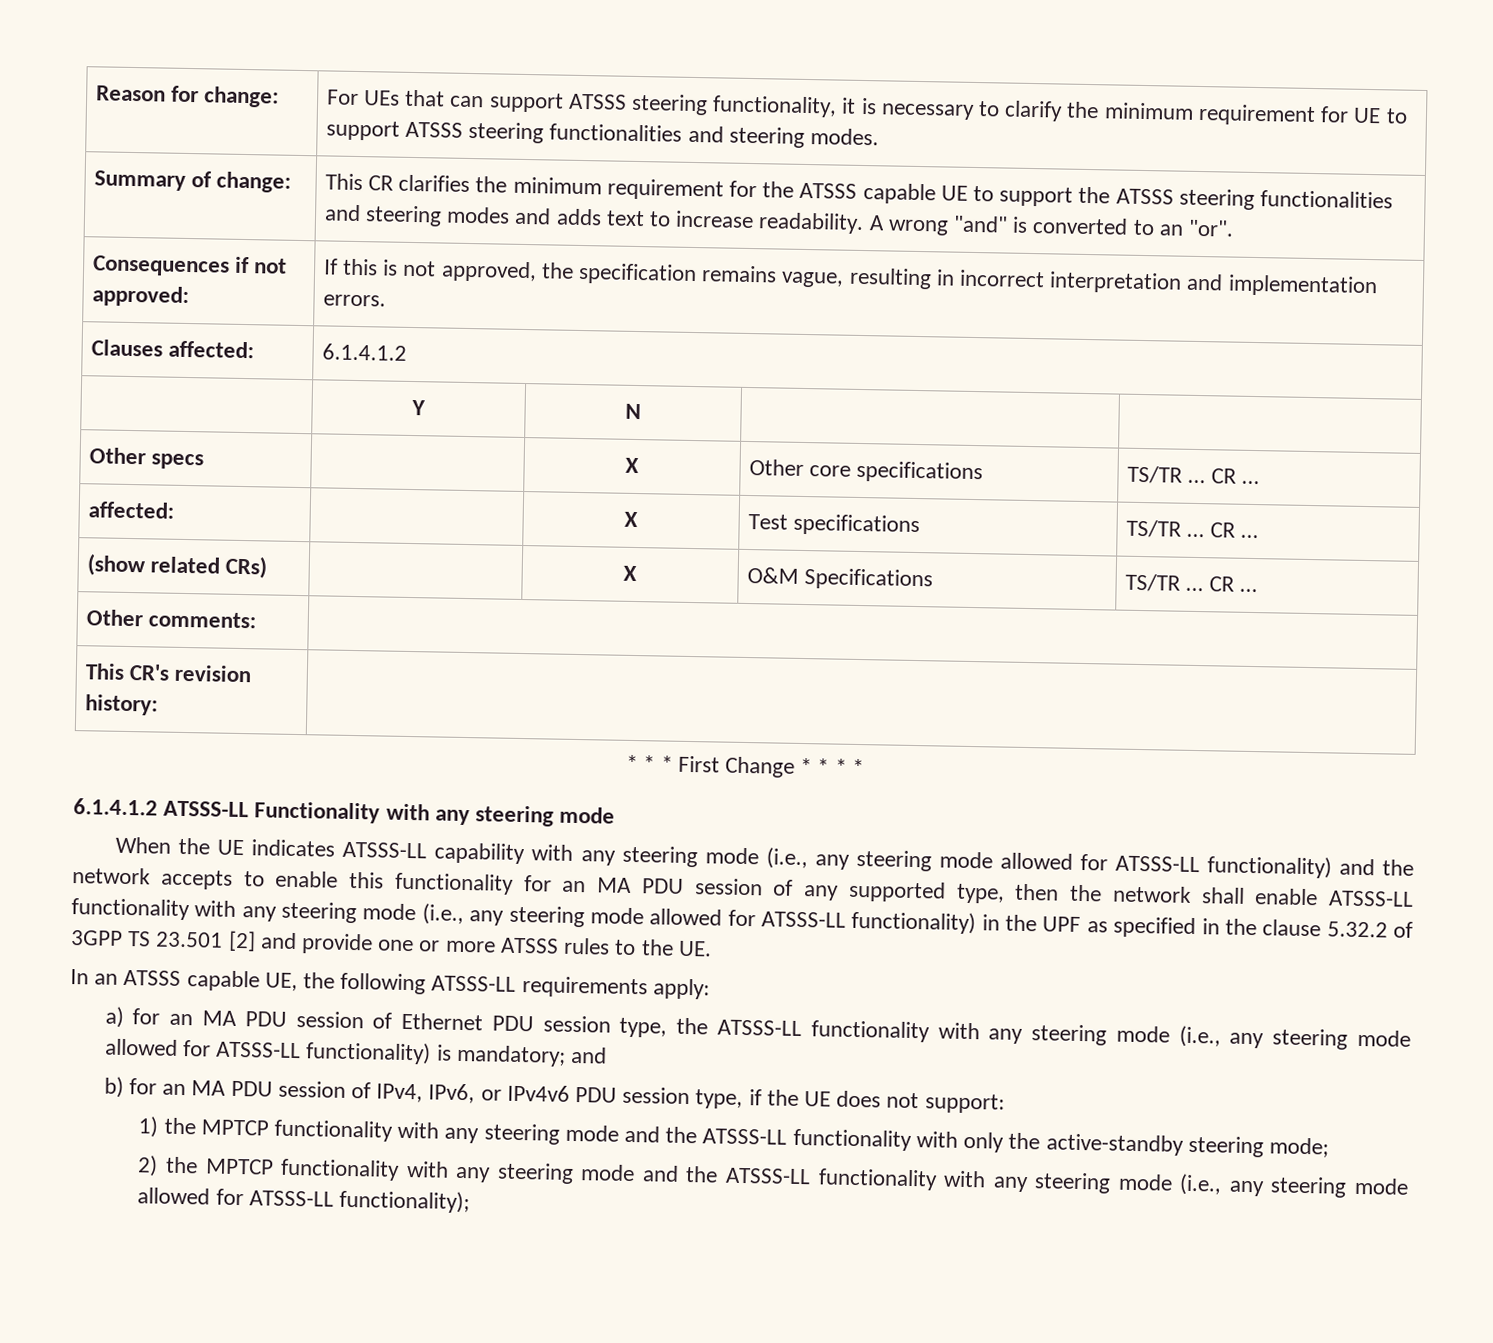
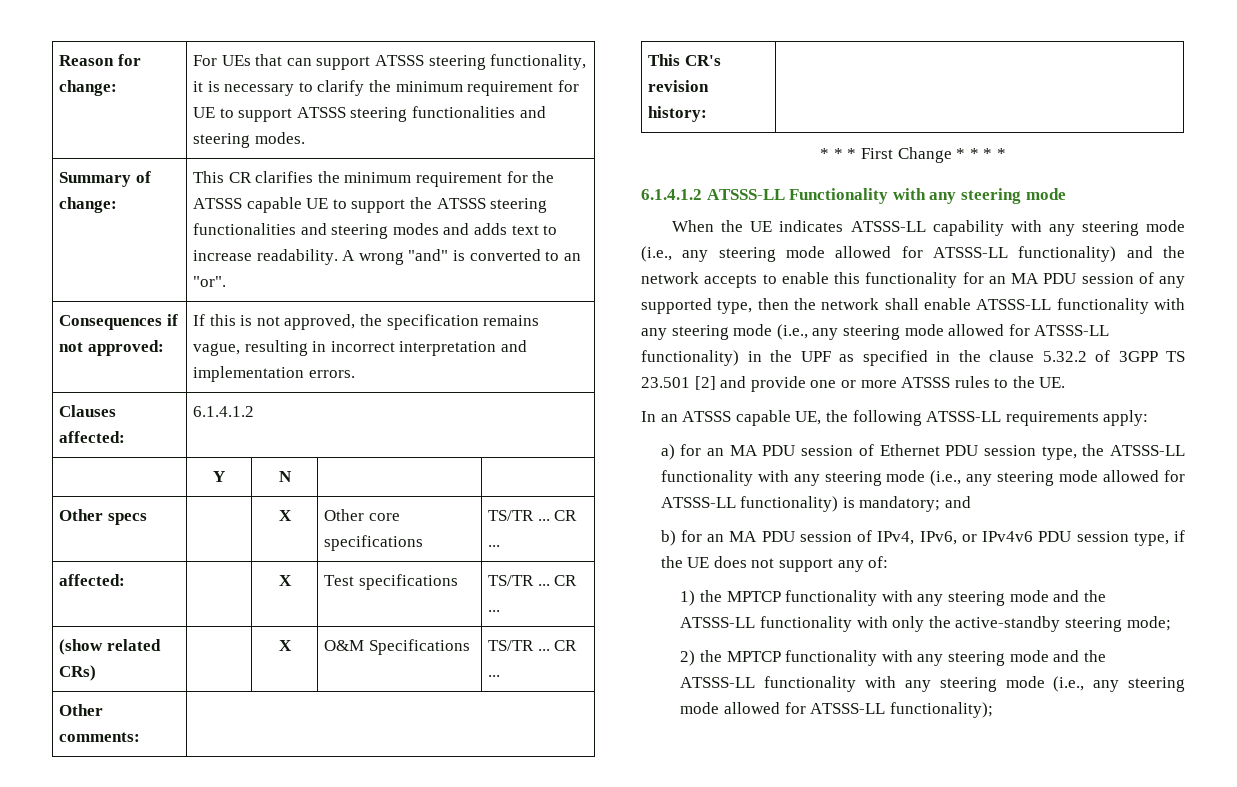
[924,1093,1005,1114] support: -> [779,556,889,572] support any of:

